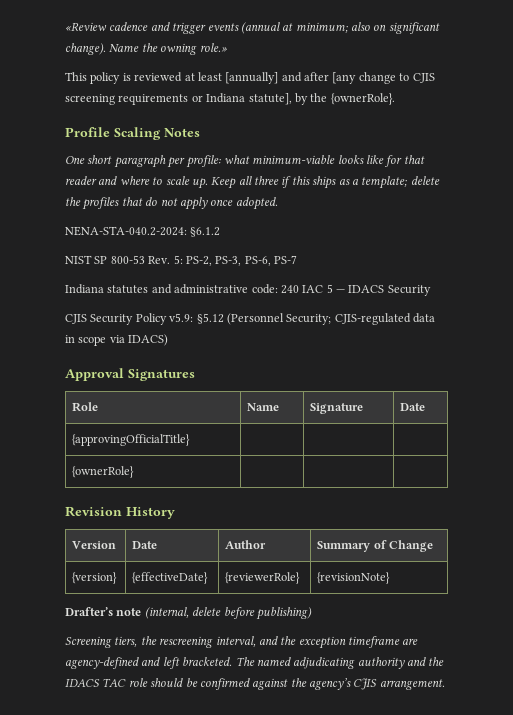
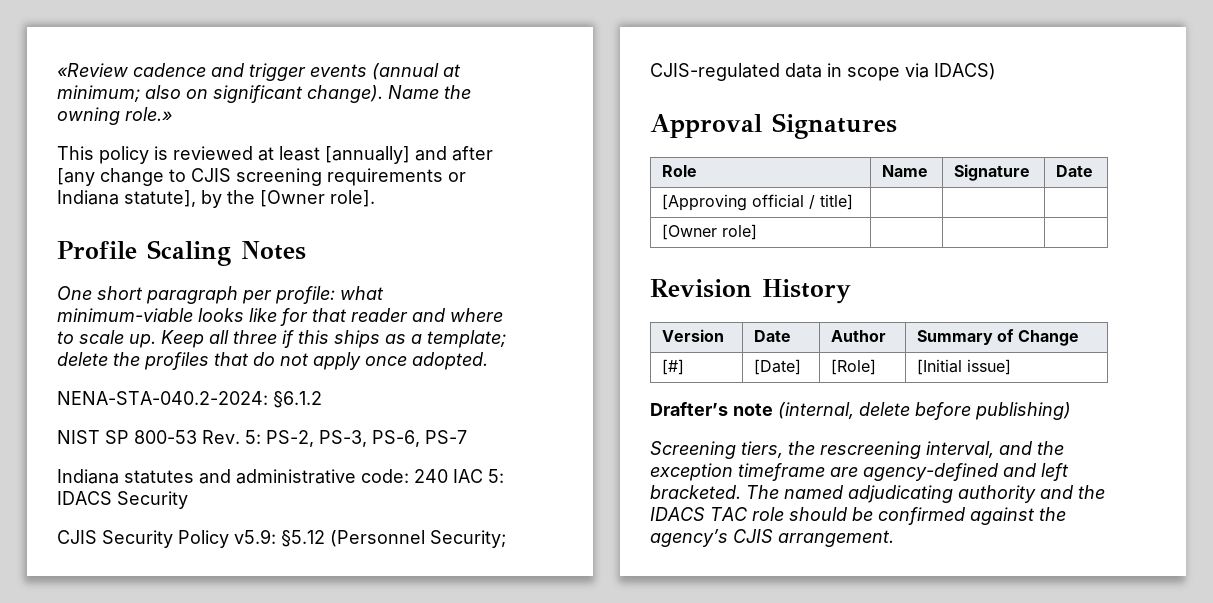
[330,93,395,105] {ownerRole}. -> [260,190,375,207] [Owner role].
[326,284,345,293] 5 — -> [488,469,504,483] 5:
[72,434,191,446] [72,466,135,478] {approvingOfficialTitle} | | | // {ownerRole} -> [662,194,854,211] [662,224,758,240] [Approving official / title] | | | // [Owner role]
[72,572,118,584] [132,572,209,584] [225,572,301,584] [317,572,391,584] {version} | {effectiveDate} | {reviewerRole} | {revisionNote} -> [662,359,685,375] [754,359,802,375] [831,359,877,375] [917,359,1012,375] [#] | [Date] | [Role] | [Initial issue]

